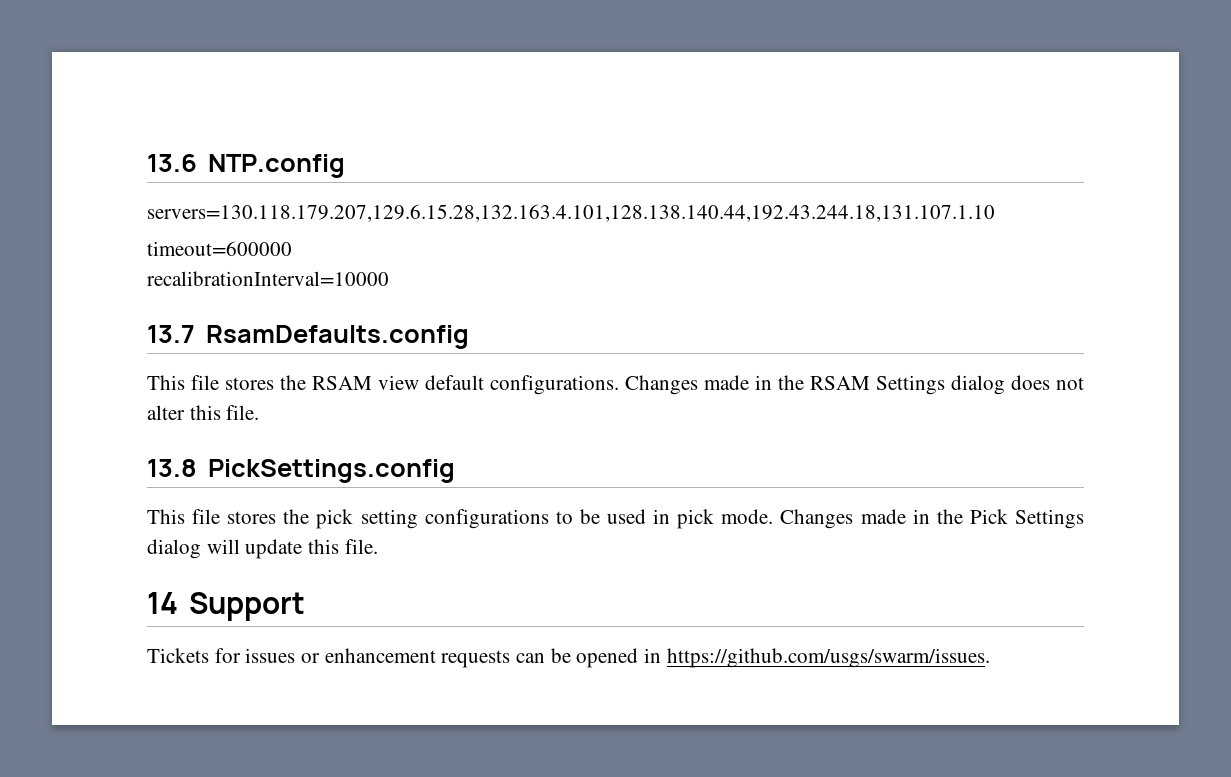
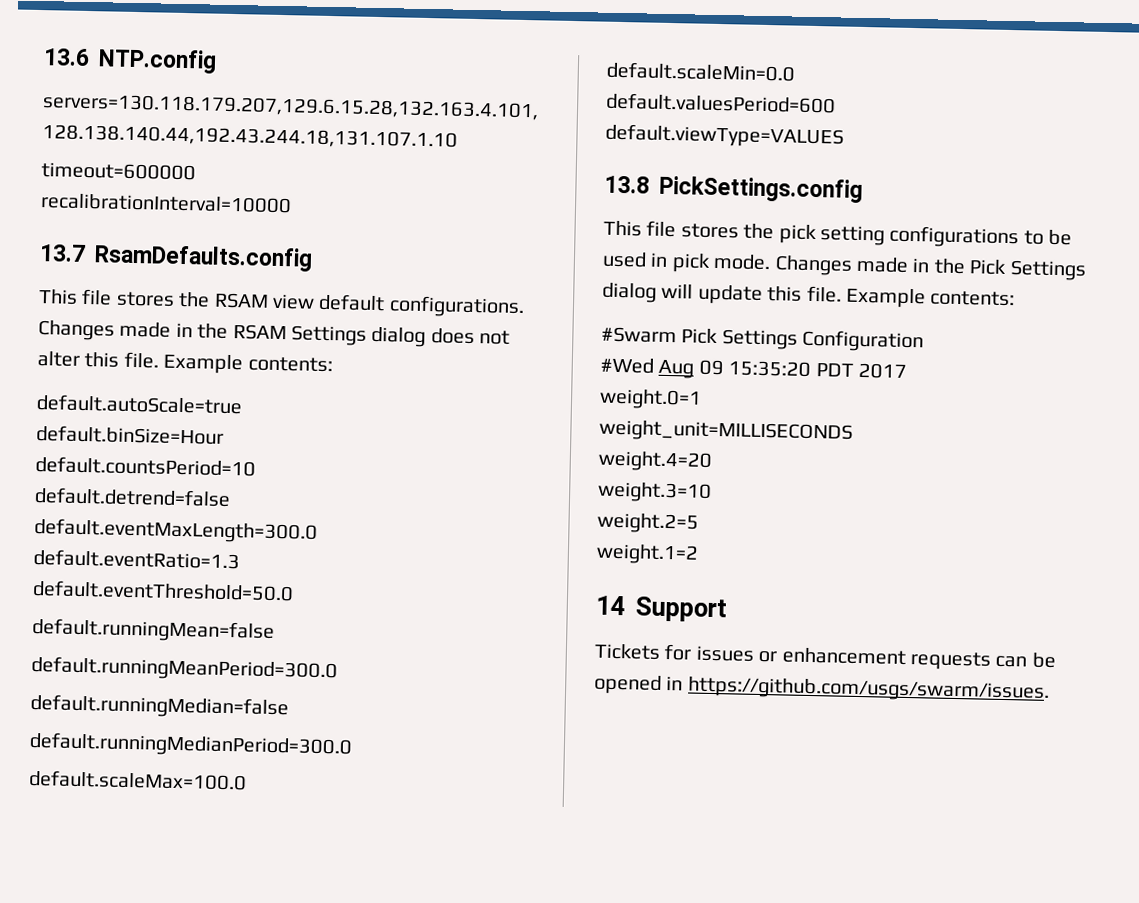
(260, 412) none -> [163,353,333,375] [36,394,243,415] [36,425,224,445] [35,456,256,477] [34,487,231,508] [34,517,318,544] [33,548,240,570] [32,579,294,602] [32,617,275,643] [31,655,338,683] [30,693,289,720] [29,731,353,759] [28,769,247,791] [606,61,795,82] [606,92,836,114] [605,123,844,149] Example contents: // default.autoScale=true // default.binSize=Hour // default.countsPeriod=10 // default.detrend=false // default.eventMaxLength=300.0 // default.eventRatio=1.3 // default.eventThreshold=50.0 // default.runningMean=false // default.runningMeanPeriod=300.0 // default.runningMedian=false // default.runningMedianPeriod=300.0 // default.scaleMax=100.0 // default.scaleMin=0.0 // default.valuesPeriod=600 // default.viewType=VALUES
(378, 546) none -> [846,287,1016,309] [601,326,925,353] [600,357,907,379] [599,388,702,410] [599,419,853,444] [598,450,713,472] [597,481,712,503] [597,512,699,534] [596,543,699,565] Example contents: // #Swarm Pick Settings Configuration // #Wed Aug 09 15:35:20 PDT 2017 // weight.0=1 // weight_unit=MILLISECONDS // weight.4=20 // weight.3=10 // weight.2=5 // weight.1=2

